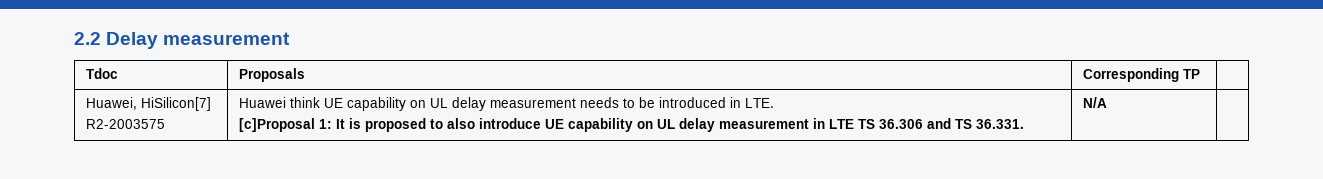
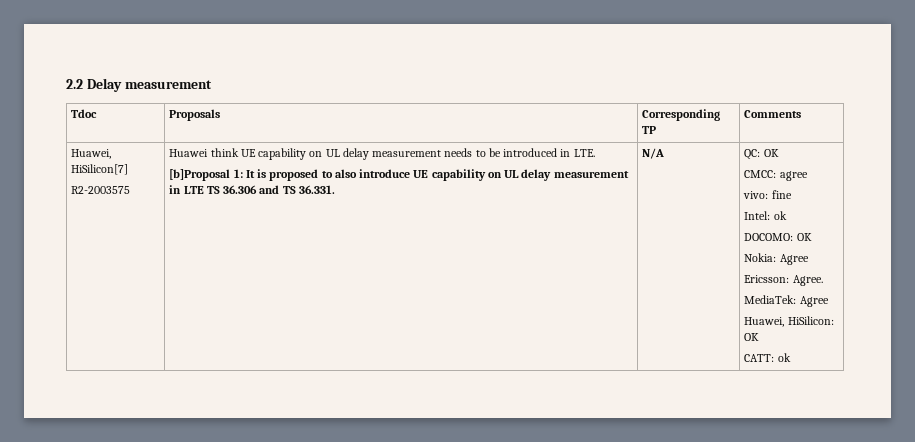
(1200, 74) none -> [744,110,802,118] Comments
[238,118,315,132] [c]Proposal -> [169,169,231,181] [b]Proposal
(1107, 102) none -> [744,149,779,160] [744,170,808,181] [743,190,792,199] [744,211,787,220] [744,233,812,241] [744,253,809,265] [744,275,823,286] [744,295,829,307] [744,316,834,327] [744,333,760,341] [744,353,791,362] QC: OK // CMCC: agree // vivo: fine // Intel: ok // DOCOMO: OK // Nokia: Agree // Ericsson: Agree. // MediaTek: Agree // Huawei, HiSilicon: OK // CATT: ok

